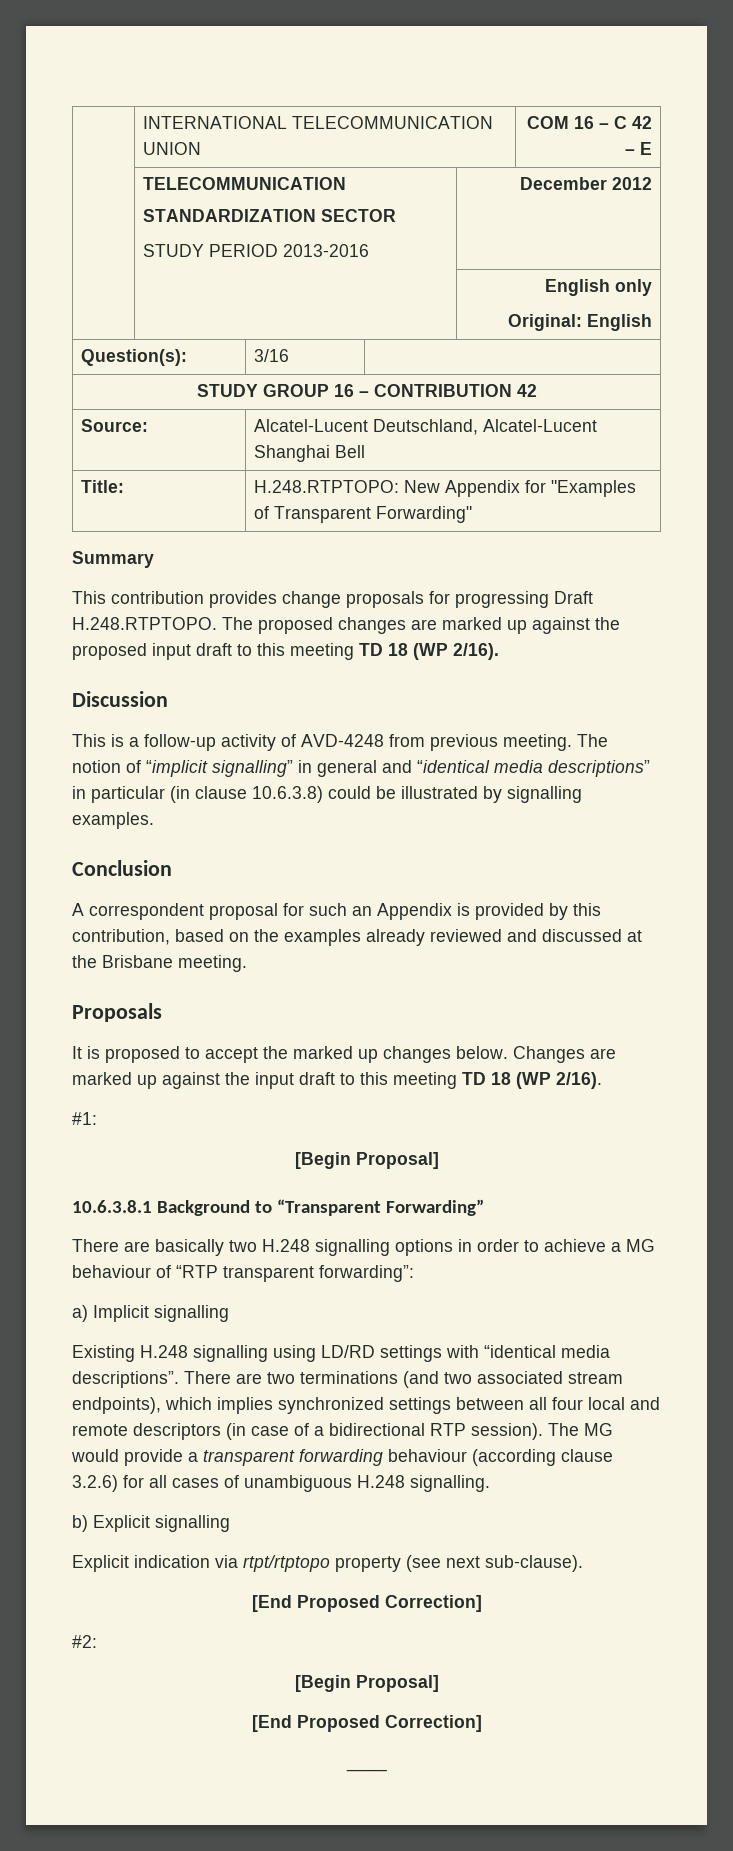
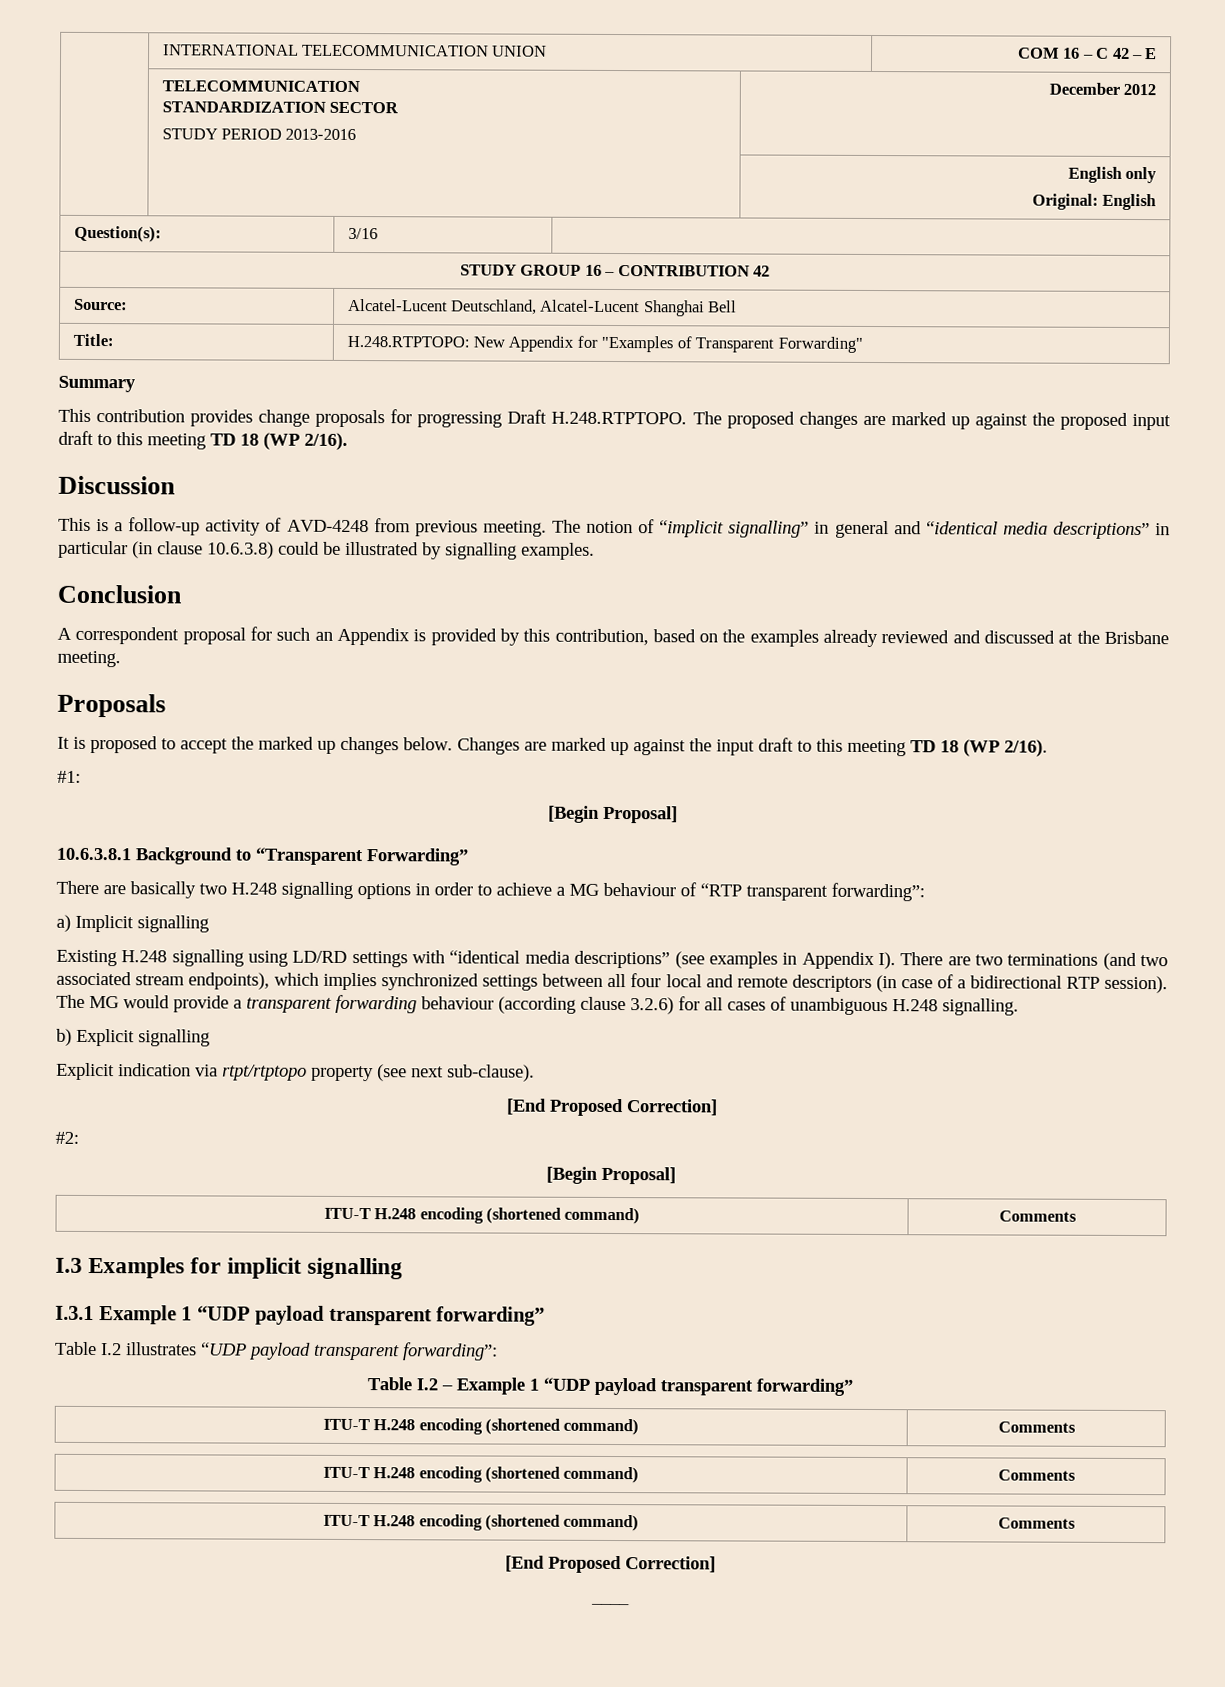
[72,1371,179,1388] descriptions”. -> [574,950,896,970] descriptions” (see examples in Appendix I).
(439, 1683) none -> [323,1207,641,1225] [998,1210,1077,1222] [55,1256,403,1280] [55,1305,546,1326] [55,1341,498,1361] [367,1377,853,1396] [322,1418,640,1436] [997,1421,1076,1433] [322,1466,640,1484] [997,1469,1076,1481] [322,1514,640,1532] [997,1517,1076,1529] // ITU-T H.248 encoding (shortened command) | Comments // I.3 Examples for implicit signalling // I.3.1 Example 1 “UDP payload transparent forwarding” // Table I.2 illustrates “UDP payload transparent forwarding”: // Table I.2 – Example 1 “UDP payload transparent forwarding” // ITU-T H.248 encoding (shortened command) | Comments // ITU-T H.248 encoding (shortened command) | Comments // ITU-T H.248 encoding (shortened command) | Comments

